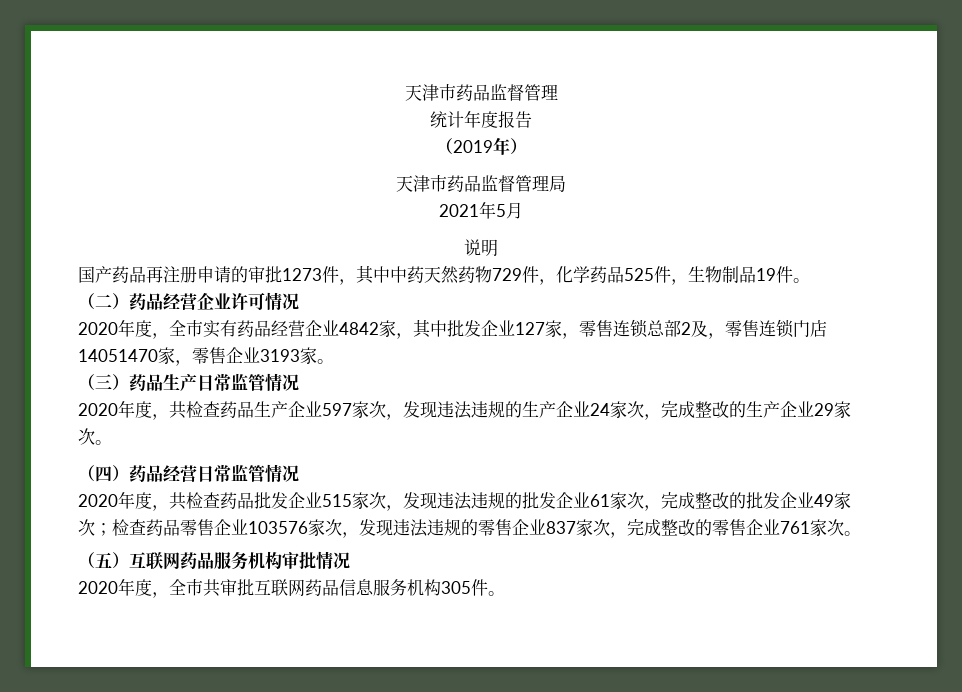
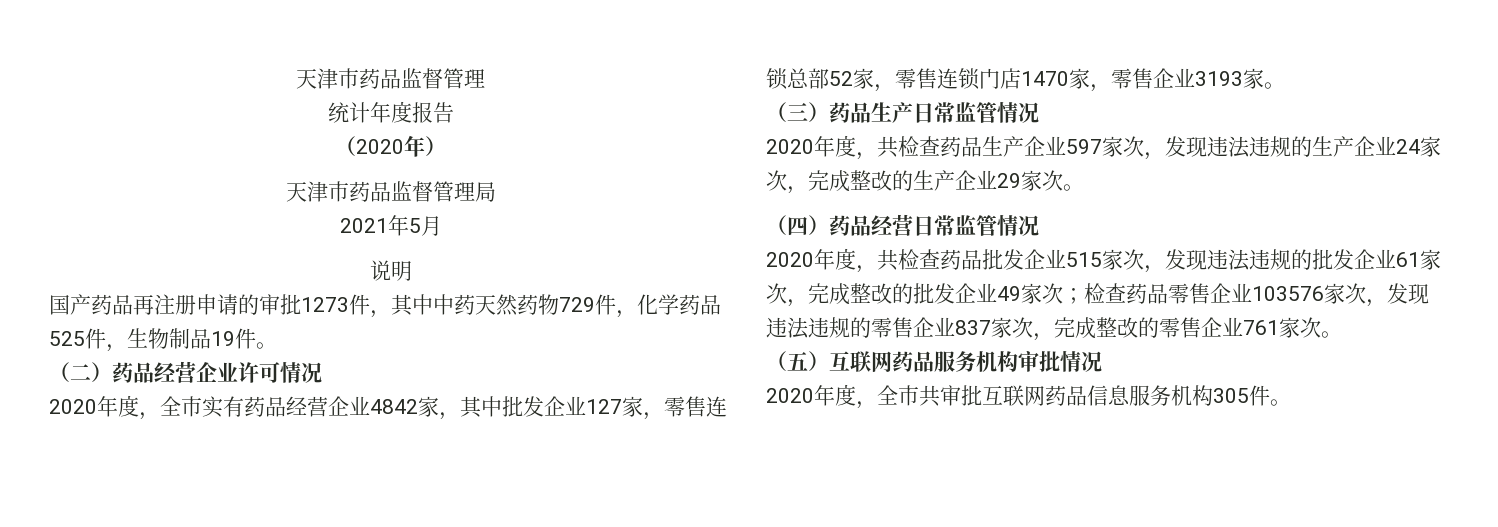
[452,140,493,153] 2019 -> [356,139,404,154] 2020
[681,320,708,337] 2及 -> [829,68,874,89] 52家
[78,349,158,362] 14051470 -> [1021,71,1069,86] 1470

